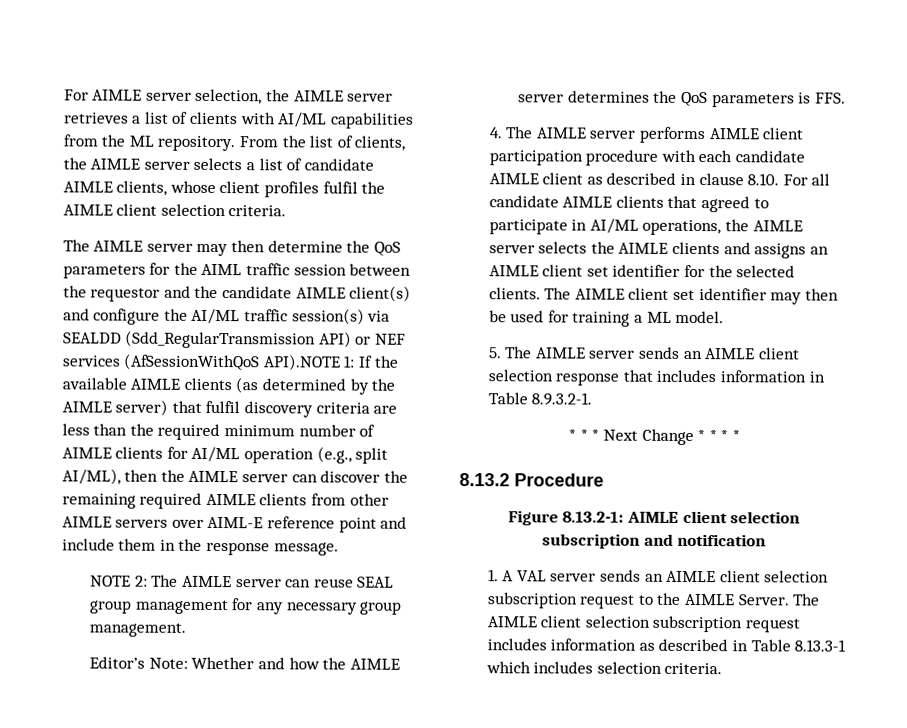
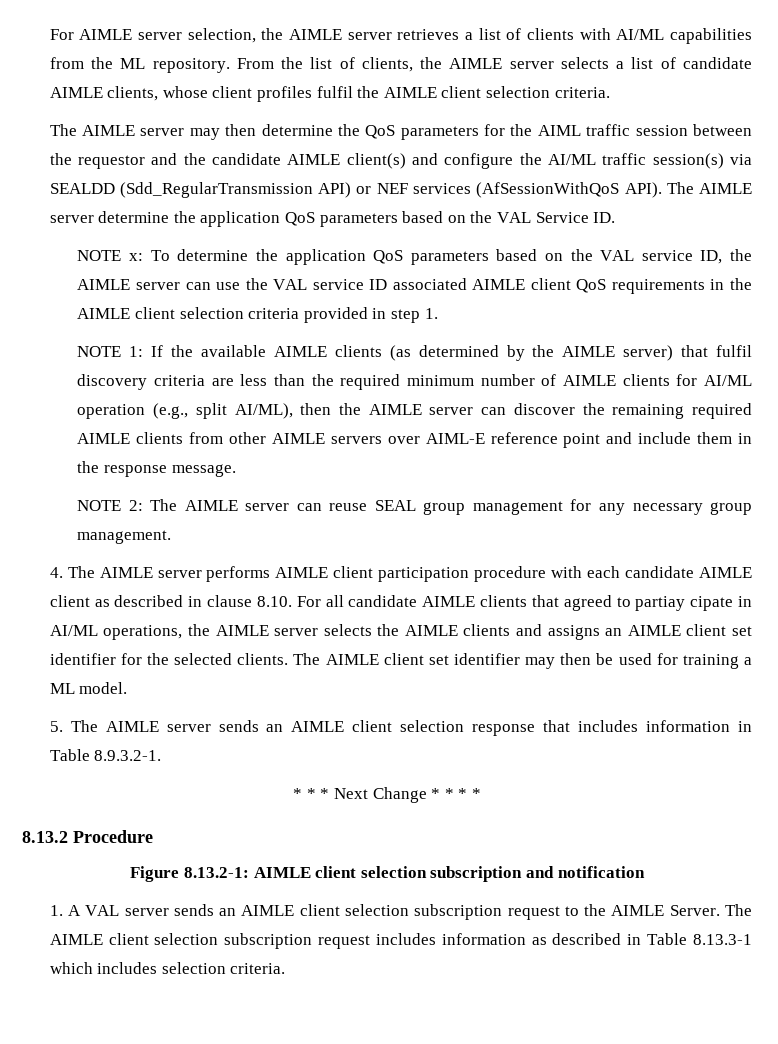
[262,354,341,371] API).NOTE -> [624,182,752,198] [49,211,616,227] [77,249,752,265] [77,278,752,294] [77,307,438,323] [77,346,122,357] API). The AIMLE server determine the application QoS parameters based on the VAL Service ID. // NOTE x: To determine the application QoS parameters based on the VAL service ID, the AIMLE server can use the VAL service ID associated AIMLE client QoS requirements in the AIMLE client selection criteria provided in step 1. // NOTE
[89,656,400,670] [518,90,846,108] // Editor’s Note: Whether and how the AIMLE server determines the QoS parameters is FFS. -> (172, 537) none
[488,219,568,235] participate -> [635,596,734,611] partiay cipate

